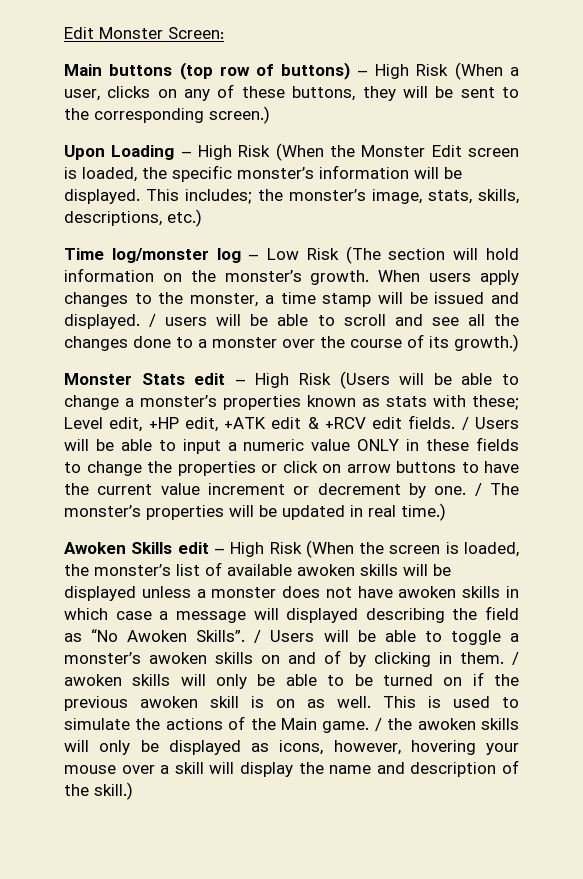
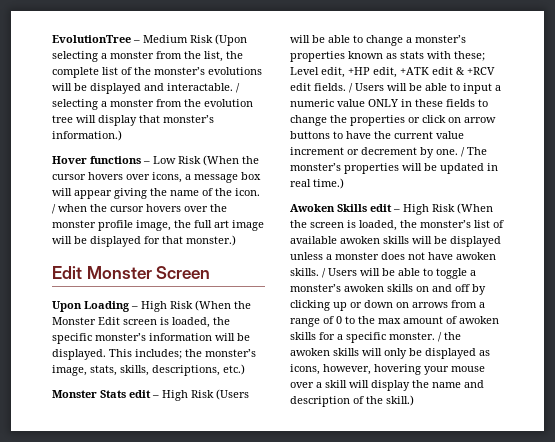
[64,27,224,39] [64,62,519,80] [64,84,519,101] [64,106,270,124] Edit Monster Screen: // Main buttons (top row of buttons) – High Risk (When a user, clicks on any of these buttons, they will be sent to the corresponding screen.) -> [52,34,247,46] [52,51,243,62] [52,67,262,78] [52,83,240,94] [52,99,253,110] [52,115,214,126] [52,130,122,141] [52,155,259,166] [52,172,261,183] [52,188,260,199] [52,204,227,214] [52,220,264,231] [52,235,236,247] [52,266,211,279] EvolutionTree – Medium Risk (Upon selecting a monster from the list, the complete list of the monster’s evolutions will be displayed and interactable. / selecting a monster from the evolution tree will display that monster’s information.) // Hover functions – Low Risk (When the cursor hovers over icons, a message box will appear giving the name of the icon. / when the cursor hovers over the monster profile image, the full art image will be displayed for that monster.) // Edit Monster Screen
[64,246,519,264] [64,268,519,285] [64,292,519,307] [64,314,519,329] [64,334,519,352] // Time log/monster log – Low Risk (The section will hold information on the monster’s growth. When users apply changes to the monster, a time stamp will be issued and displayed. / users will be able to scroll and see all the changes done to a monster over the course of its growth.) -> (245, 369) none
[462,586,519,598] [64,606,519,623] [64,629,246,642] skills in which case a message will displayed describing the field as “No Awoken Skills”. -> [290,268,319,276] skills.
[324,650,341,664] of -> [455,284,470,292] off
[439,652,519,665] [64,672,519,689] [64,696,519,711] [64,716,370,733] in them. / awoken skills will only be able to be turned on if the previous awoken skill is on as well. This is used to simulate the actions of the Main game. -> [333,300,485,311] [290,316,499,327] [290,332,435,343] up or down on arrows from a range of 0 to the max amount of awoken skills for a specific monster.

